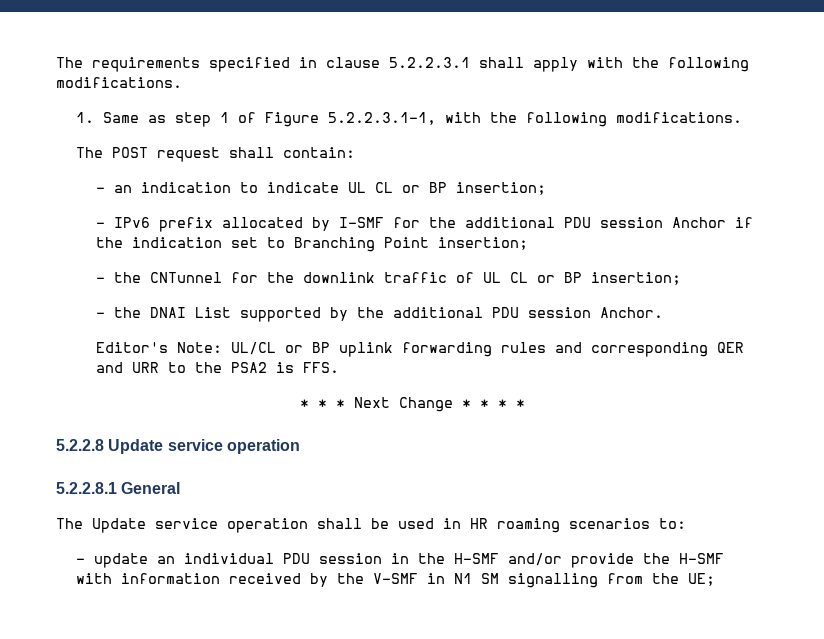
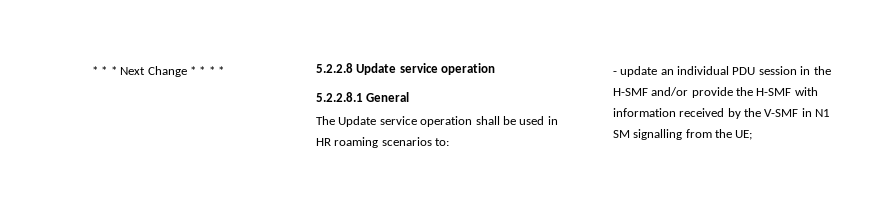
[56,57,749,72] [56,77,182,88] [75,112,742,127] [75,147,355,162] [95,182,546,195] [95,217,753,232] [95,237,528,252] [95,272,681,285] [95,307,663,322] [95,342,744,357] [95,362,339,373] The requirements specified in clause 5.2.2.3.1 shall apply with the following modifications. // 1. Same as step 1 of Figure 5.2.2.3.1-1, with the following modifications. // The POST request shall contain: // - an indication to indicate UL CL or BP insertion; // - IPv6 prefix allocated by I-SMF for the additional PDU session Anchor if the indication set to Branching Point insertion; // - the CNTunnel for the downlink traffic of UL CL or BP insertion; // - the DNAI List supported by the additional PDU session Anchor. // Editor's Note: UL/CL or BP uplink forwarding rules and corresponding QER and URR to the PSA2 is FFS. // -> (92, 70) none

